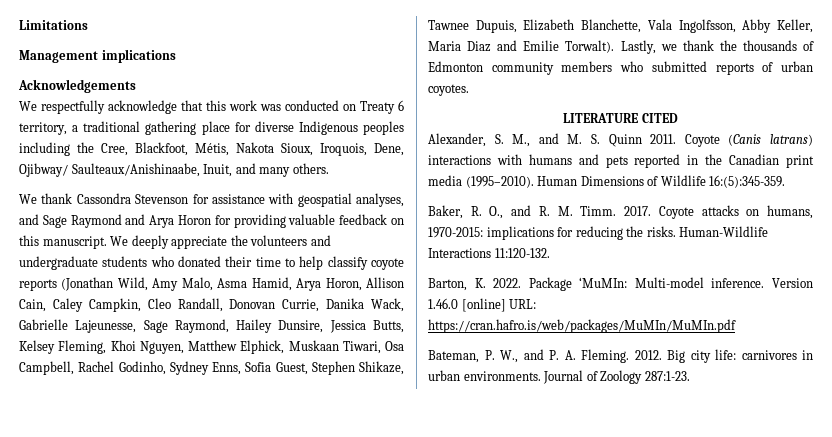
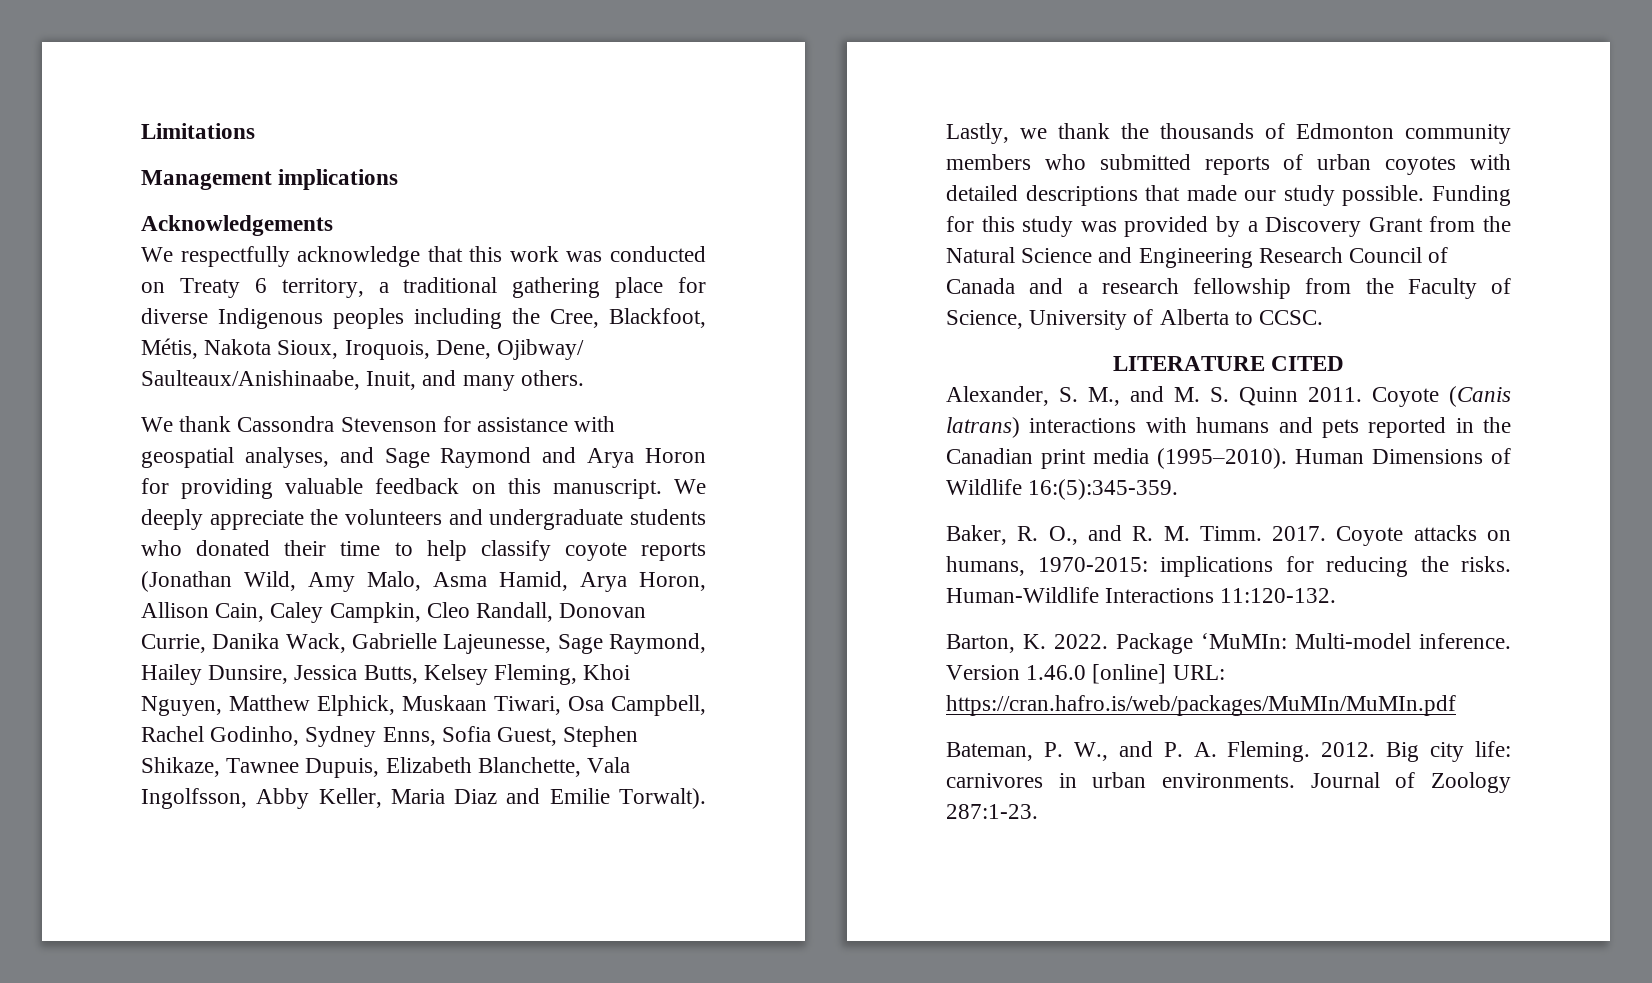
[428,84,469,96] coyotes. -> [1385,154,1511,175] [946,185,1511,206] [946,216,1511,237] [946,247,1449,268] [946,278,1511,299] [946,309,1324,330] coyotes with detailed descriptions that made our study possible. Funding for this study was provided by a Discovery Grant from the Natural Science and Engineering Research Council of Canada and a research fellowship from the Faculty of Science, University of Alberta to CCSC.

